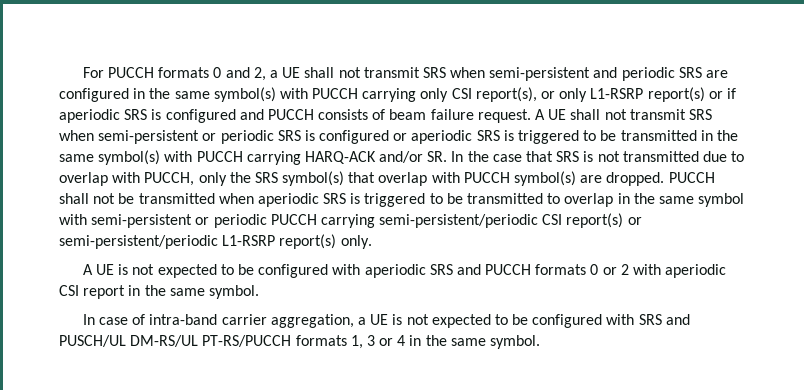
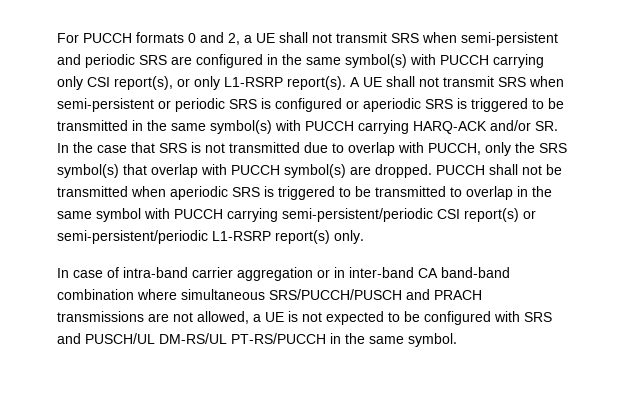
[647,87,736,102] [59,109,531,123] report(s) or if aperiodic SRS is configured and PUCCH consists of beam failure request. -> [287,76,346,90] report(s).
[91,214,267,228] semi-persistent or periodic -> (170, 213) none
[82,264,727,278] [59,285,259,299] // A UE is not expected to be configured with aperiodic SRS and PUCCH formats 0 or 2 with aperiodic CSI report in the same symbol. -> (364, 237) none
[270,314,354,328] aggregation, -> [237,267,510,281] [57,289,482,300] [57,311,249,324] aggregation or in inter-band CA band-band combination where simultaneous SRS/PUCCH/PUSCH and PRACH transmissions are not allowed,
[295,335,406,349] formats 1, 3 or 4 -> (326, 338) none

